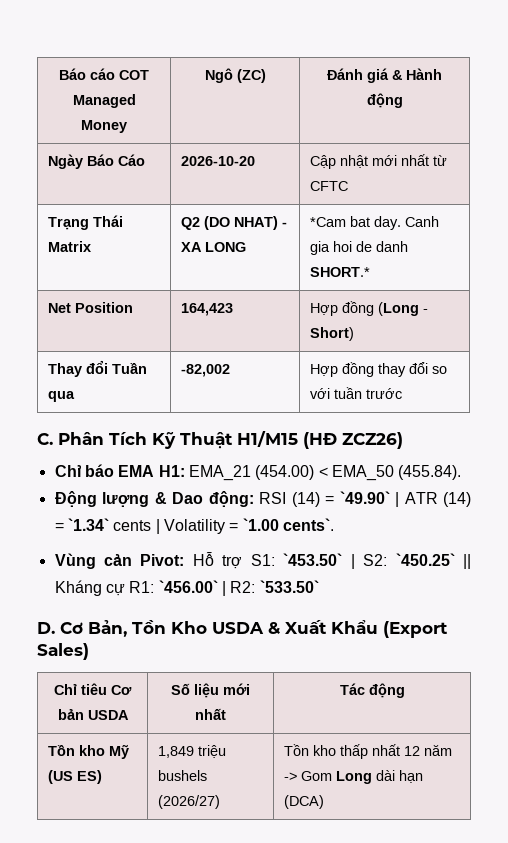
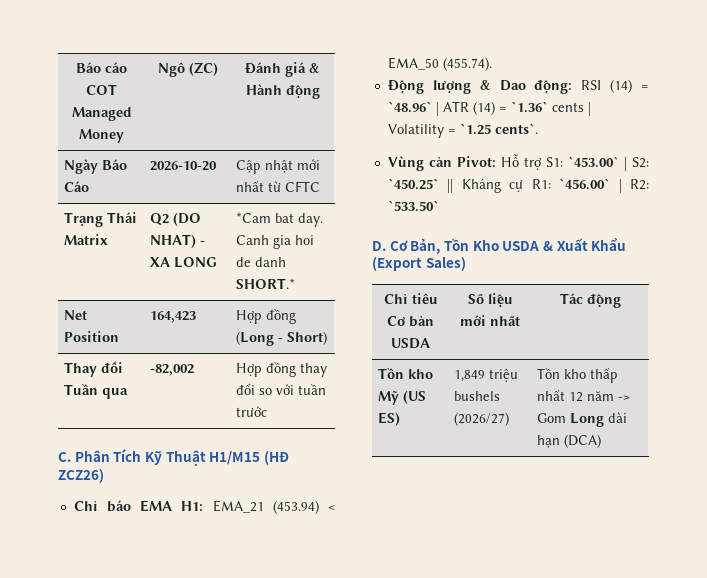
[255,465,315,480] (454.00) -> [272,500,319,514] (453.94)
[398,465,462,480] (455.84). -> [442,57,492,71] (455.74).
[339,491,390,504] `49.90` -> [387,101,432,113] `48.96`
[67,518,109,531] `1.34` -> [510,101,548,113] `1.36`
[242,518,279,531] `1.00 -> [459,123,491,135] `1.25
[283,553,343,566] `453.50` -> [567,156,619,168] `453.00`

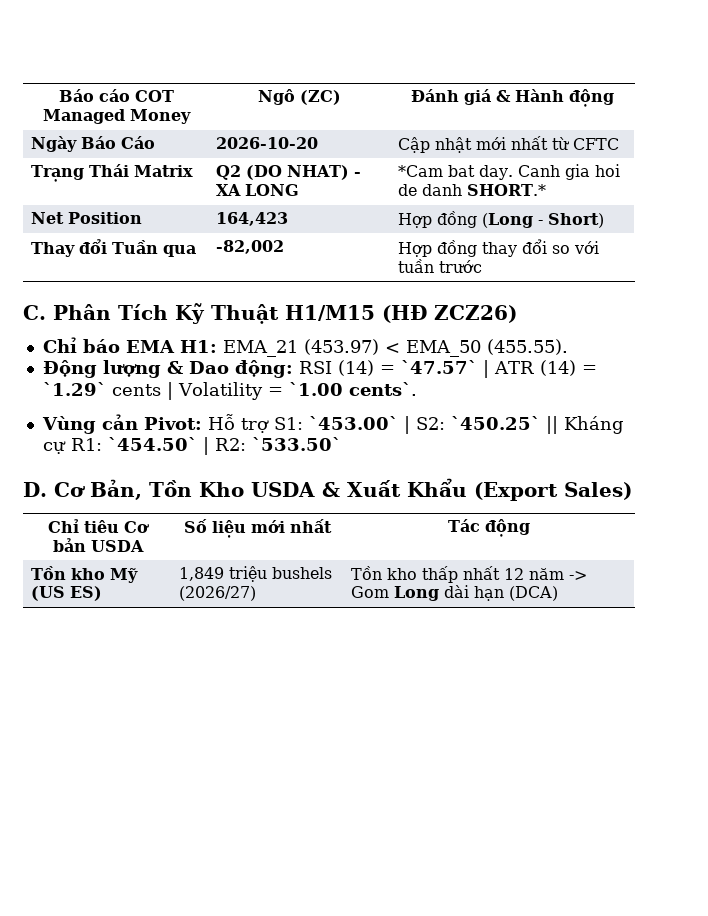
[272,500,319,514] (453.94) -> [303,339,379,355] (453.97)
[442,57,492,71] (455.74). -> [486,339,568,355] (455.55).
[387,101,432,113] `48.96` -> [400,360,477,374] `47.57`
[510,101,548,113] `1.36` -> [42,382,106,396] `1.29`
[459,123,491,135] `1.25 -> [288,382,343,396] `1.00
[559,178,611,190] `456.00` -> [107,437,197,451] `454.50`

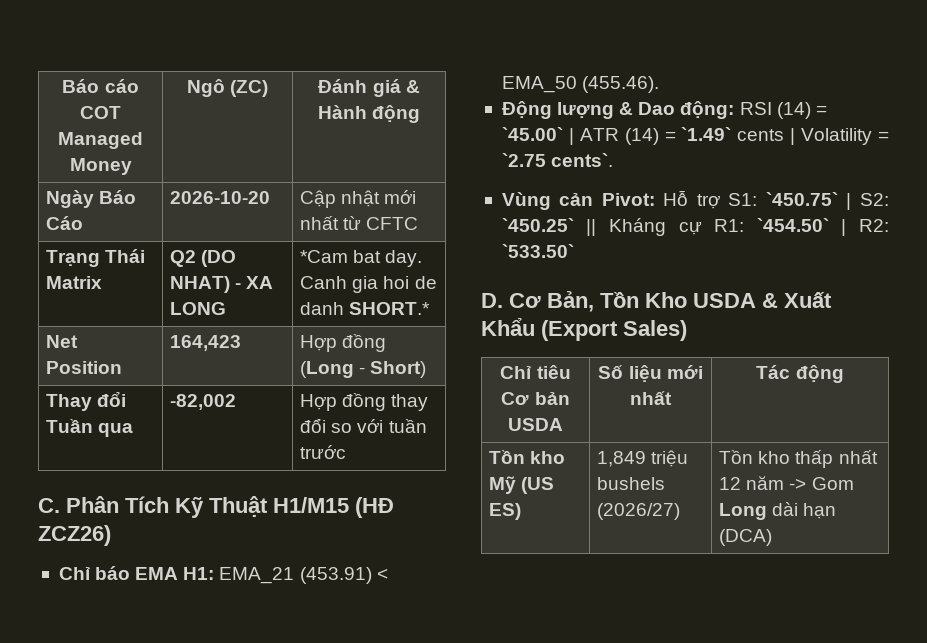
[303,339,379,355] (453.97) -> [299,567,372,584] (453.91)
[486,339,568,355] (455.55). -> [582,76,660,93] (455.46).
[400,360,477,374] `47.57` -> [501,127,563,141] `45.00`
[42,382,106,396] `1.29` -> [681,127,732,141] `1.49`
[288,382,343,396] `1.00 -> [501,153,546,167] `2.75
[308,416,398,430] `453.00` -> [765,192,838,206] `450.75`

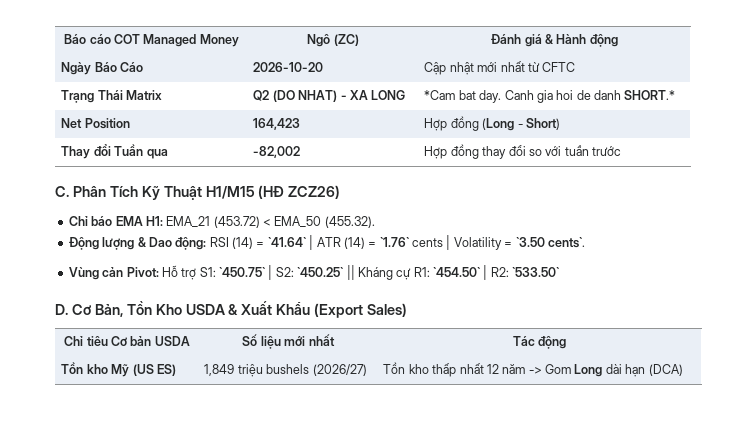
[299,567,372,584] (453.91) -> [213,216,260,228] (453.72)
[582,76,660,93] (455.46). -> [324,216,375,228] (455.32).
[501,127,563,141] `45.00` -> [267,237,306,247] `41.64`
[681,127,732,141] `1.49` -> [379,237,409,247] `1.76`
[501,153,546,167] `2.75 -> [515,237,545,247] `3.50

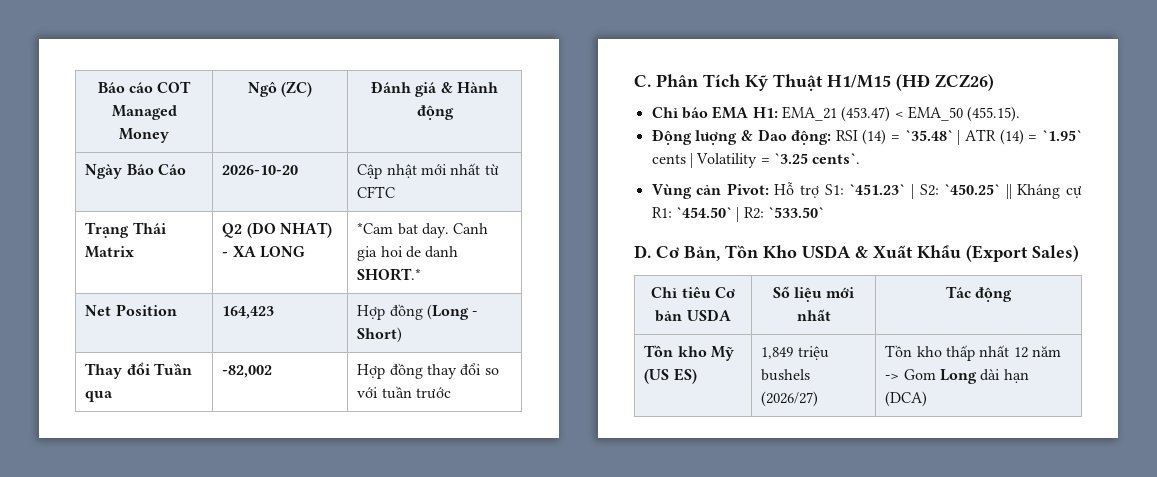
[213,216,260,228] (453.72) -> [841,106,891,122] (453.47)
[324,216,375,228] (455.32). -> [967,106,1021,122] (455.15).
[267,237,306,247] `41.64` -> [904,130,953,141] `35.48`
[379,237,409,247] `1.76` -> [1041,130,1082,141] `1.95`
[515,237,545,247] `3.50 -> [773,153,808,164] `3.25
[219,267,265,277] `450.75` -> [849,184,906,195] `451.23`

